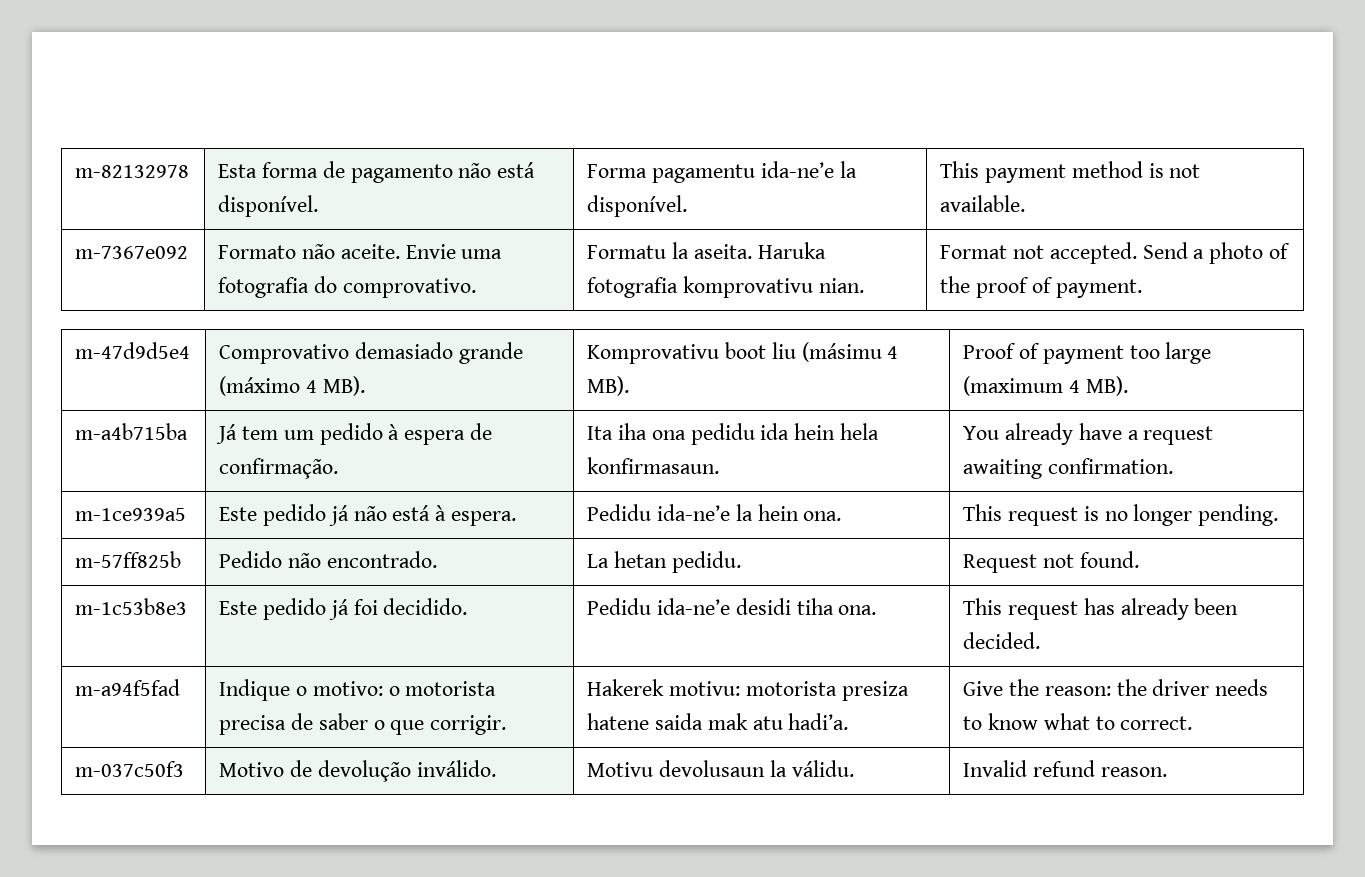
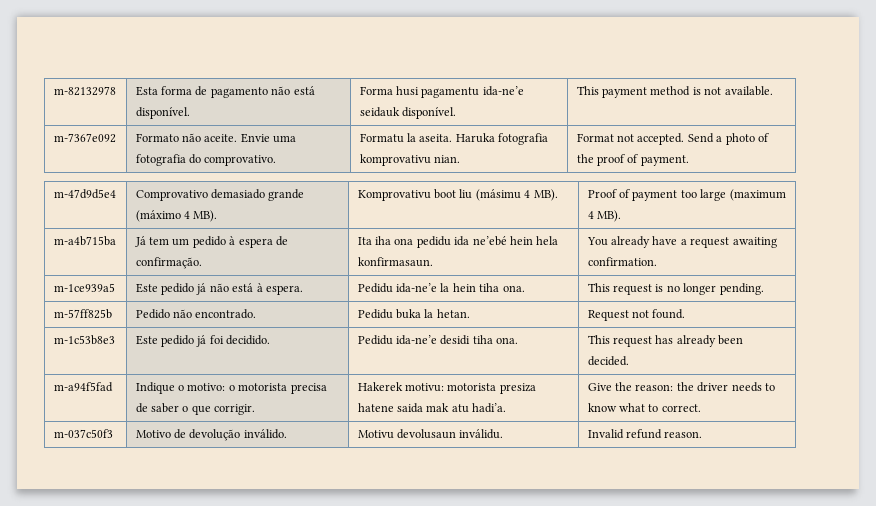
(648, 171) none -> [396,86,420,96] husi
[839,161,857,178] la -> [359,107,400,117] seidauk
(790, 431) none -> [472,236,507,246] ne’ebé
(799, 512) none -> [479,283,500,292] tiha
[587,551,741,573] La hetan pedidu. -> [357,309,470,319] Pedidu buka la hetan.
[769,760,854,777] la válidu. -> [459,429,504,439] inválidu.

